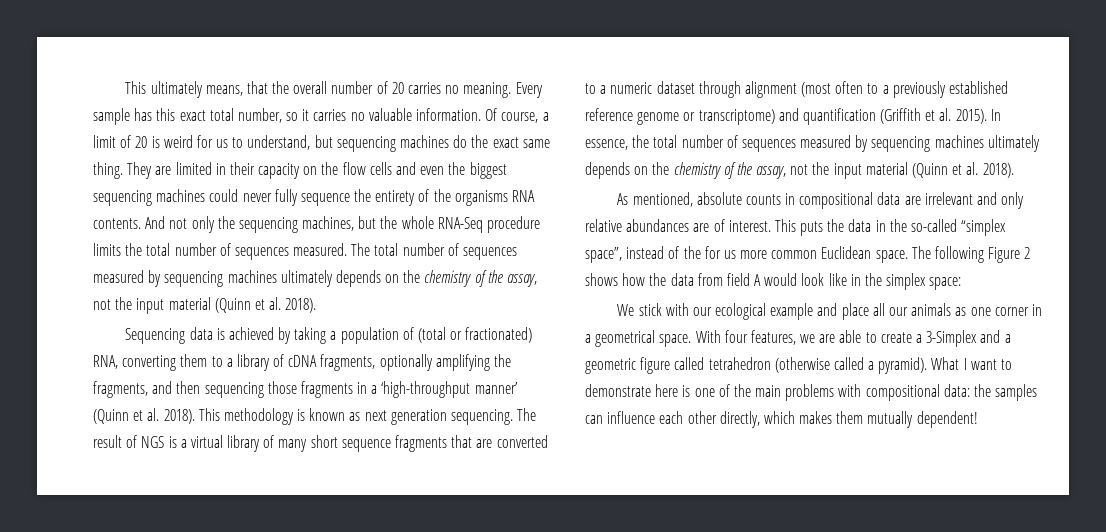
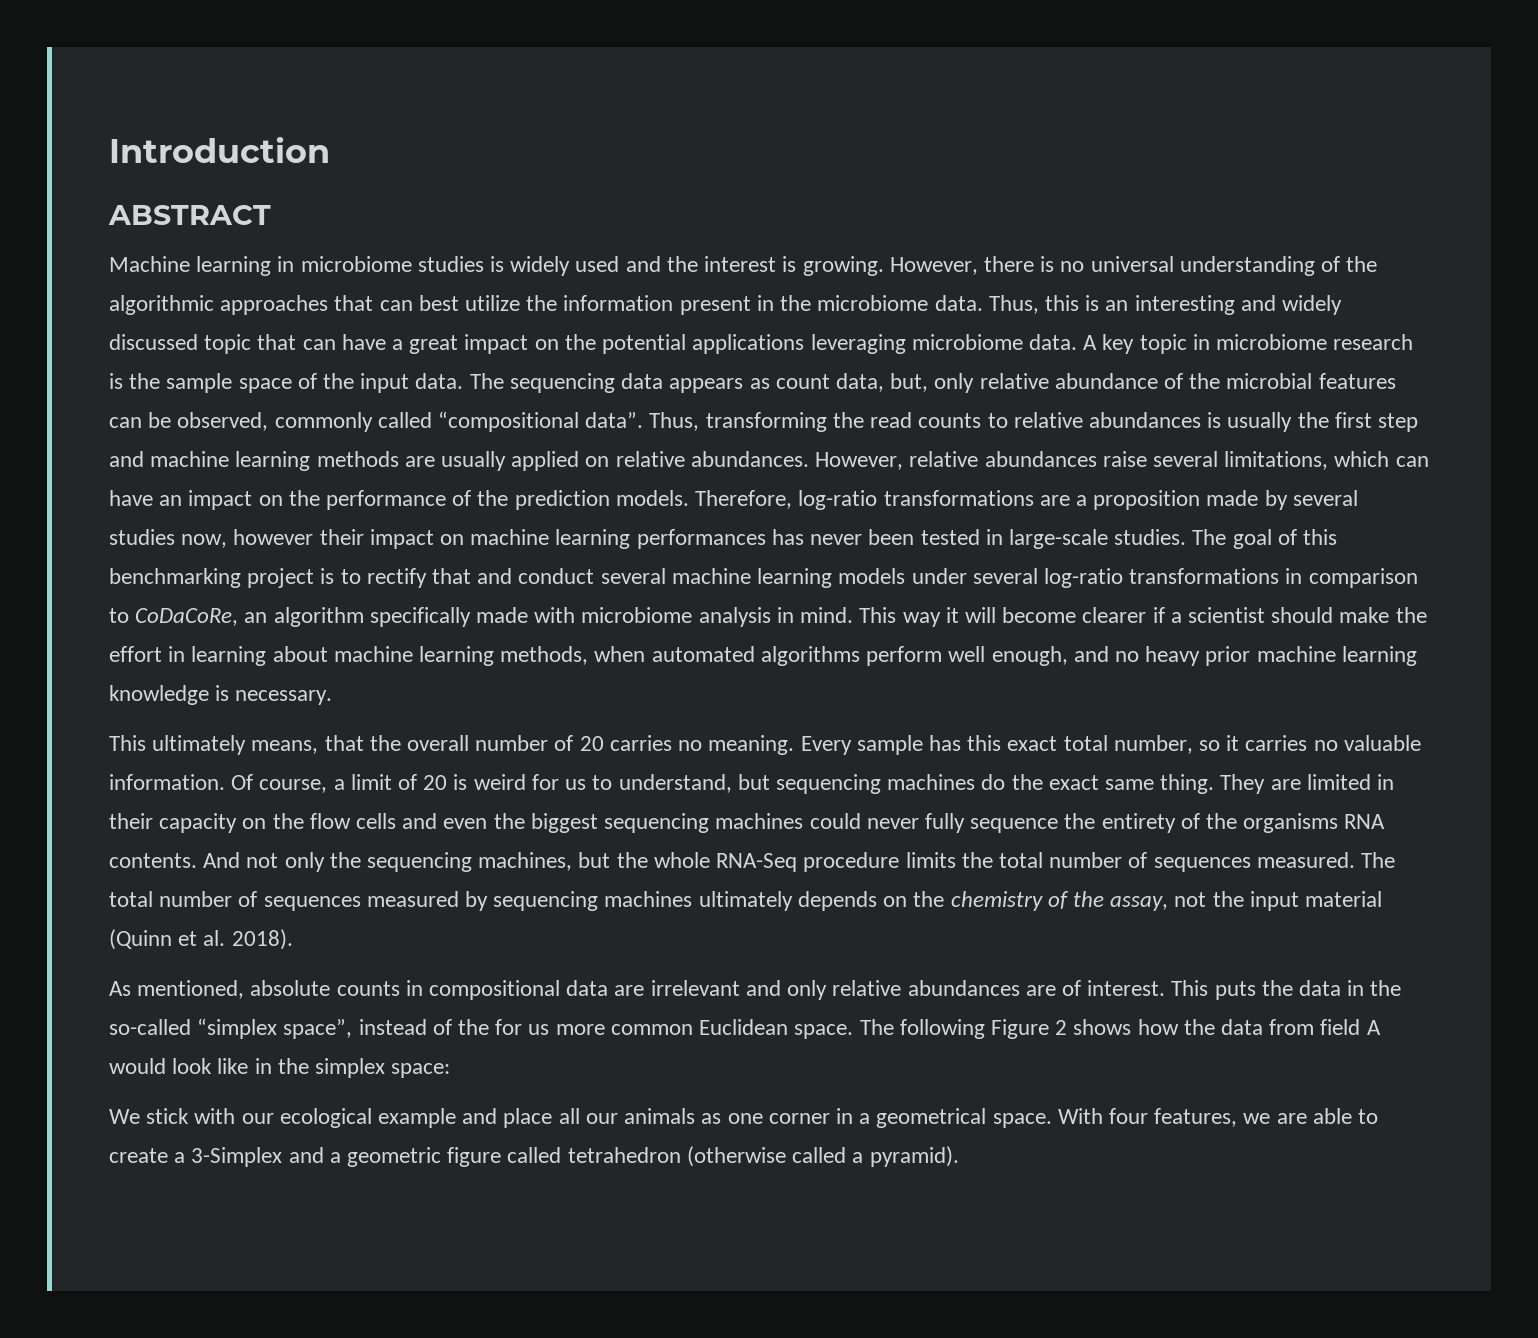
(125, 87) none -> [109,137,330,163] [108,205,271,225] [109,256,1378,276] [109,295,1342,315] [109,334,1414,354] [109,373,1396,393] [109,411,1418,432] [109,451,1429,471] [109,490,1358,510] [109,529,1337,549] [109,568,1418,588] [109,607,1427,627] [109,646,1417,666] [109,685,333,705] Introduction // ABSTRACT // Machine learning in microbiome studies is widely used and the interest is growing. However, there is no universal understanding of the algorithmic approaches that can best utilize the information present in the microbiome data. Thus, this is an interesting and widely discussed topic that can have a great impact on the potential applications leveraging microbiome data. A key topic in microbiome research is the sample space of the input data. The sequencing data appears as count data, but, only relative abundance of the microbial features can be observed, commonly called “compositional data”. Thus, transforming the read counts to relative abundances is usually the first step and machine learning methods are usually applied on relative abundances. However, relative abundances raise several limitations, which can have an impact on the performance of the prediction models. Therefore, log-ratio transformations are a proposition made by several studies now, however their impact on machine learning performances has never been tested in large-scale studies. The goal of this benchmarking project is to rectify that and conduct several machine learning models under several log-ratio transformations in comparison to CoDaCoRe, an algorithm specifically made with microbiome analysis in mind. This way it will become clearer if a scientist should make the effort in learning about machine learning methods, when automated algorithms perform well enough, and no heavy prior machine learning knowledge is necessary. //
[125,327,533,344] [93,354,512,371] [93,381,518,398] [93,408,537,425] [93,435,548,452] [585,81,1009,98] [585,108,1001,125] [585,135,1040,152] [585,162,1014,179] // Sequencing data is achieved by taking a population of (total or fractionated) RNA, converting them to a library of cDNA fragments, optionally amplifying the fragments, and then sequencing those fragments in a ‘high-throughput manner’ (Quinn et al. 2018). This methodology is known as next generation sequencing. The result of NGS is a virtual library of many short sequence fragments that are converted to a numeric dataset through alignment (most often to a previously established reference genome or transcriptome) and quantification (Griffith et al. 2015). In essence, the total number of sequences measured by sequencing machines ultimately depends on the chemistry of the assay, not the input material (Quinn et al. 2018). -> (293, 939) none
[931,357,1013,370] [585,384,1038,401] [585,411,978,428] What I want to demonstrate here is one of the main problems with compositional data: the samples can influence each other directly, which makes them mutually dependent! -> (959, 1156) none

